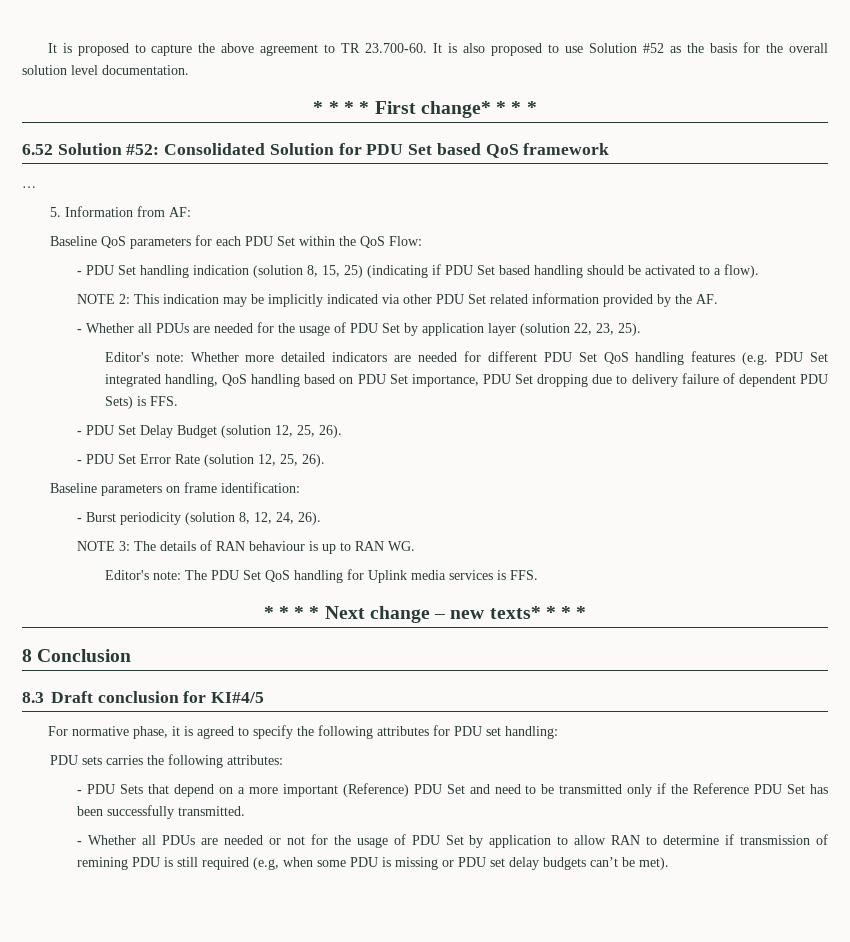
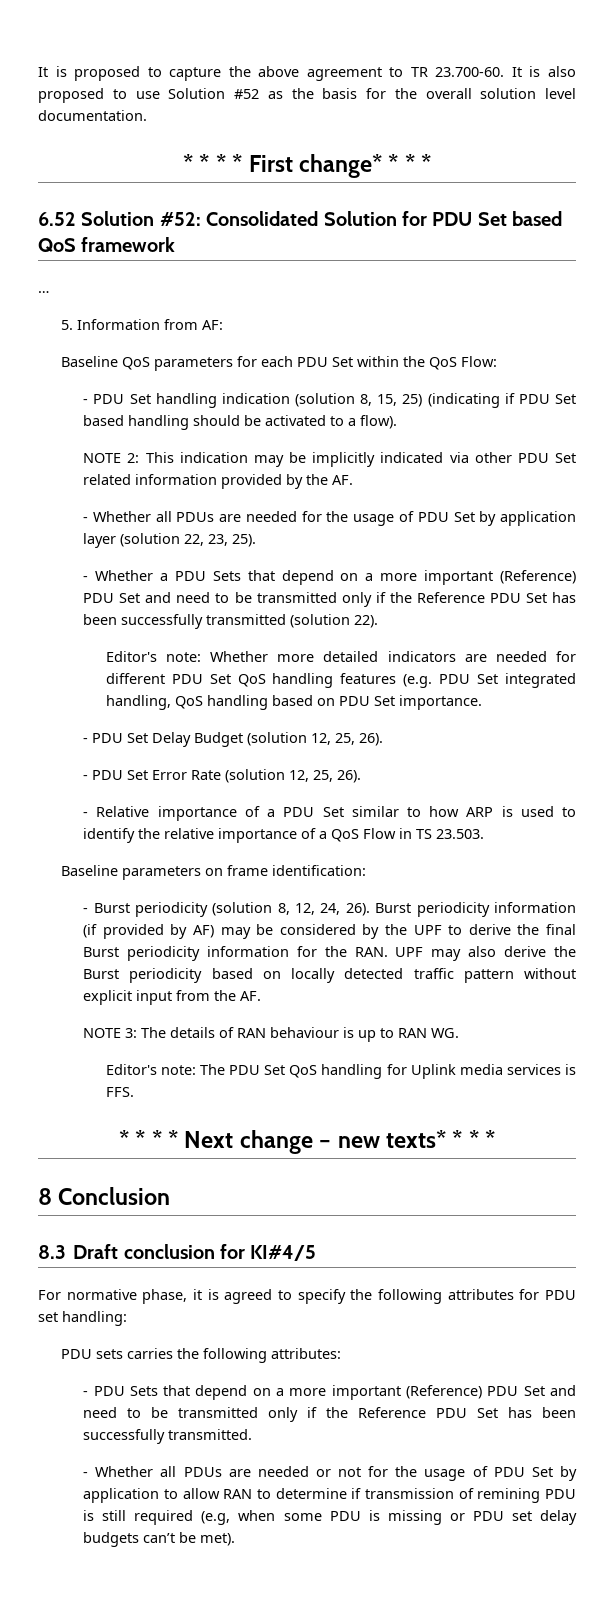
(642, 329) none -> [83,570,576,585] [83,592,576,607] [83,614,379,629] // - Whether a PDU Sets that depend on a more important (Reference) PDU Set and need to be transmitted only if the Reference PDU Set has been successfully transmitted (solution 22).
[411,373,829,387] [104,396,178,409] importance, PDU Set dropping due to delivery failure of dependent PDU Sets) is FFS. -> [398,695,482,710] importance.
(326, 460) none -> [83,806,576,821] [83,828,485,843] // - Relative importance of a PDU Set similar to how ARP is used to identify the relative importance of a QoS Flow in TS 23.503.
(322, 518) none -> [375,902,577,917] [83,924,576,939] [83,946,577,961] [83,968,576,983] [83,990,262,1005] Burst periodicity information (if provided by AF) may be considered by the UPF to derive the final Burst periodicity information for the RAN. UPF may also derive the Burst periodicity based on locally detected traffic pattern without explicit input from the AF.

